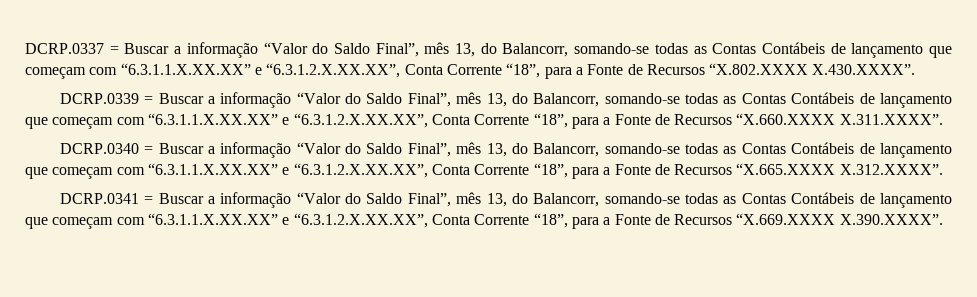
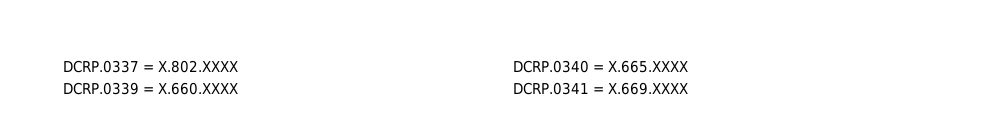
[124,42,953,58] [25,63,916,79] [59,92,953,108] [25,113,943,129] [59,142,953,158] [25,163,943,179] [59,192,953,208] [25,213,943,229] Buscar a informação “Valor do Saldo Final”, mês 13, do Balancorr, somando-se todas as Contas Contábeis de lançamento que começam com “6.3.1.1.X.XX.XX” e “6.3.1.2.X.XX.XX”, Conta Corrente “18”, para a Fonte de Recursos “X.802.XXXX X.430.XXXX”. // DCRP.0339 = Buscar a informação “Valor do Saldo Final”, mês 13, do Balancorr, somando-se todas as Contas Contábeis de lançamento que começam com “6.3.1.1.X.XX.XX” e “6.3.1.2.X.XX.XX”, Conta Corrente “18”, para a Fonte de Recursos “X.660.XXXX X.311.XXXX”. // DCRP.0340 = Buscar a informação “Valor do Saldo Final”, mês 13, do Balancorr, somando-se todas as Contas Contábeis de lançamento que começam com “6.3.1.1.X.XX.XX” e “6.3.1.2.X.XX.XX”, Conta Corrente “18”, para a Fonte de Recursos “X.665.XXXX X.312.XXXX”. // DCRP.0341 = Buscar a informação “Valor do Saldo Final”, mês 13, do Balancorr, somando-se todas as Contas Contábeis de lançamento que começam com “6.3.1.1.X.XX.XX” e “6.3.1.2.X.XX.XX”, Conta Corrente “18”, para a Fonte de Recursos “X.669.XXXX X.390.XXXX”. -> [157,60,238,73] [63,82,238,95] [513,60,688,73] [513,82,688,95] X.802.XXXX // DCRP.0339 = X.660.XXXX // DCRP.0340 = X.665.XXXX // DCRP.0341 = X.669.XXXX

